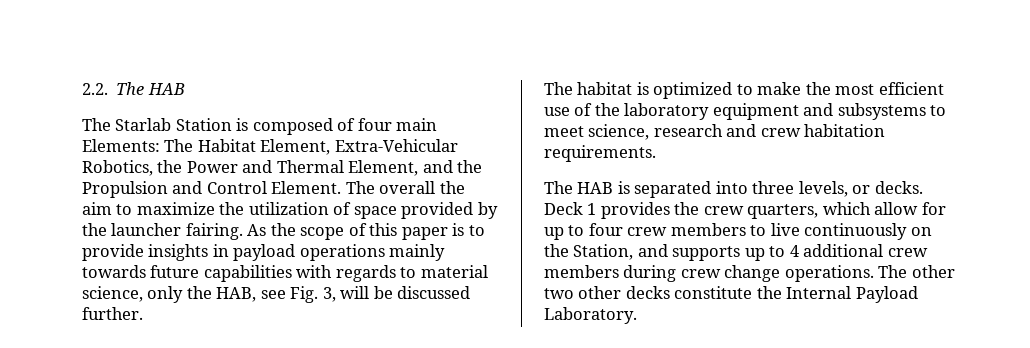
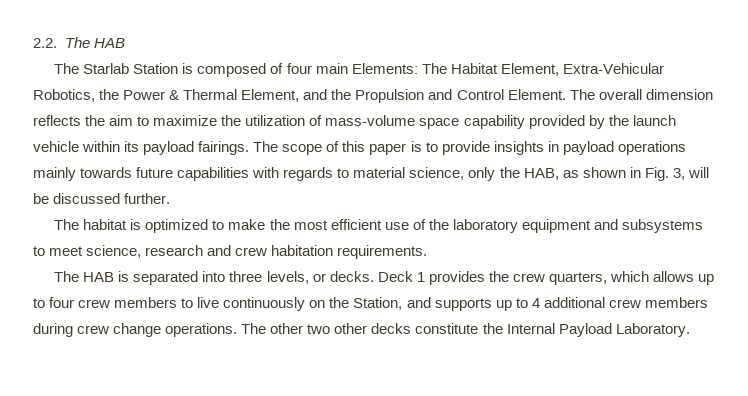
[242,160,273,173] and -> [169,90,180,100] &
(436, 187) none -> [645,89,713,100] [33,115,81,126] dimension reflects
[353,202,498,219] [82,223,296,240] space provided by the launcher fairing. As the -> [325,115,676,129] [33,141,279,155] mass-volume space capability provided by the launch vehicle within its payload fairings. The
[260,290,286,299] see -> [562,167,641,178] as shown in
[874,202,946,215] allow for -> [653,271,695,282] allows

